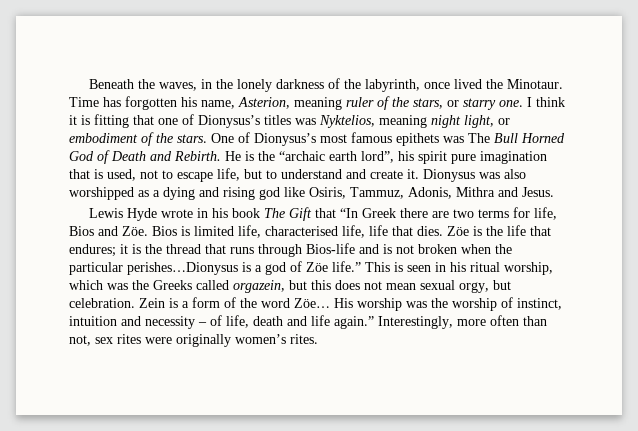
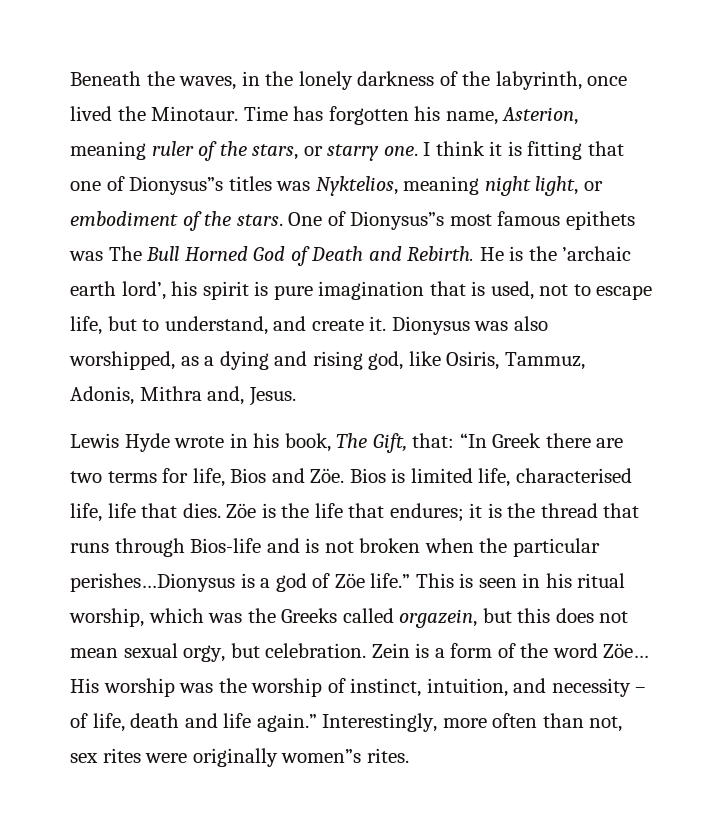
[198,115,260,128] Dionysus’s -> [129,176,224,195] Dionysus”s
[254,133,316,146] Dionysus’s -> [350,211,445,230] Dionysus”s
[279,151,394,163] “archaic earth lord”, -> [562,246,632,261] [70,281,166,300] ’archaic earth lord’,
(447, 157) none -> [254,281,269,296] is
[281,169,342,179] understand -> [164,316,268,335] understand,
[69,187,134,200] worshipped -> [69,351,175,370] worshipped,
[259,187,280,200] god -> [368,351,404,370] god,
[498,187,518,197] and -> [207,386,245,405] and,
[231,207,336,221] book The Gift that -> [284,433,455,453] book, The Gift, that:
[69,316,117,326] intuition -> [426,678,508,697] intuition,
[235,334,286,344] women’s -> [281,749,362,763] women”s

